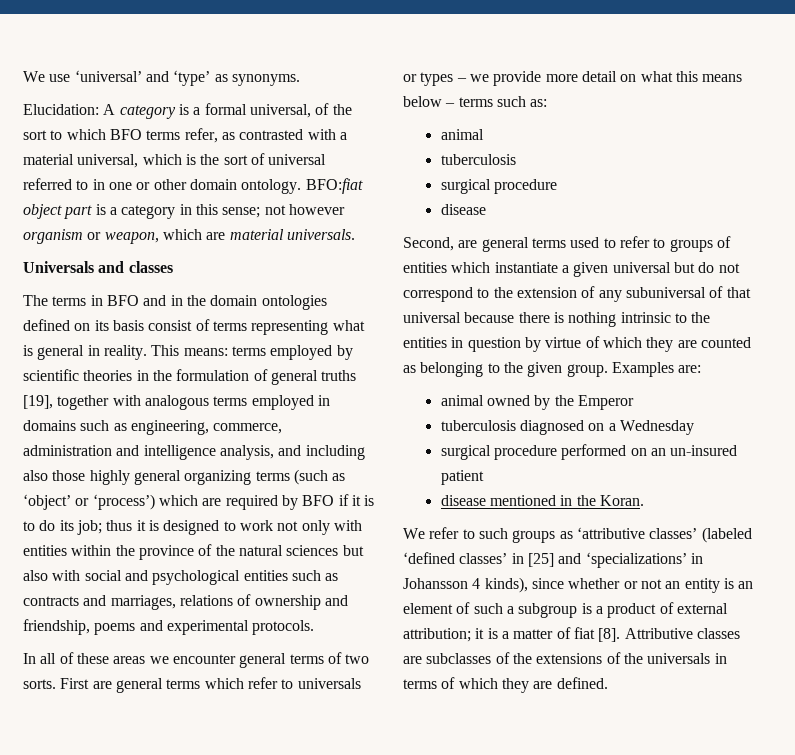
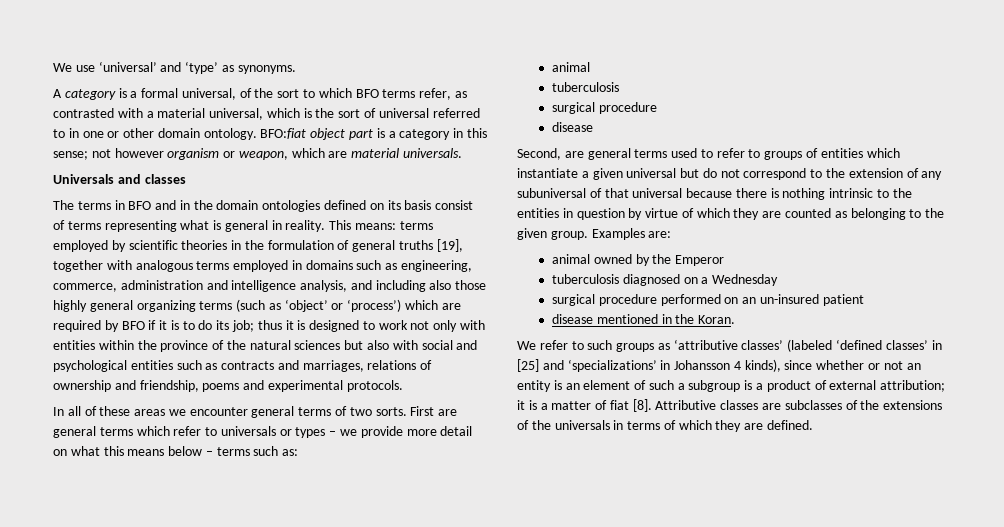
[23,104,99,115] Elucidation: -> (296, 69) none

